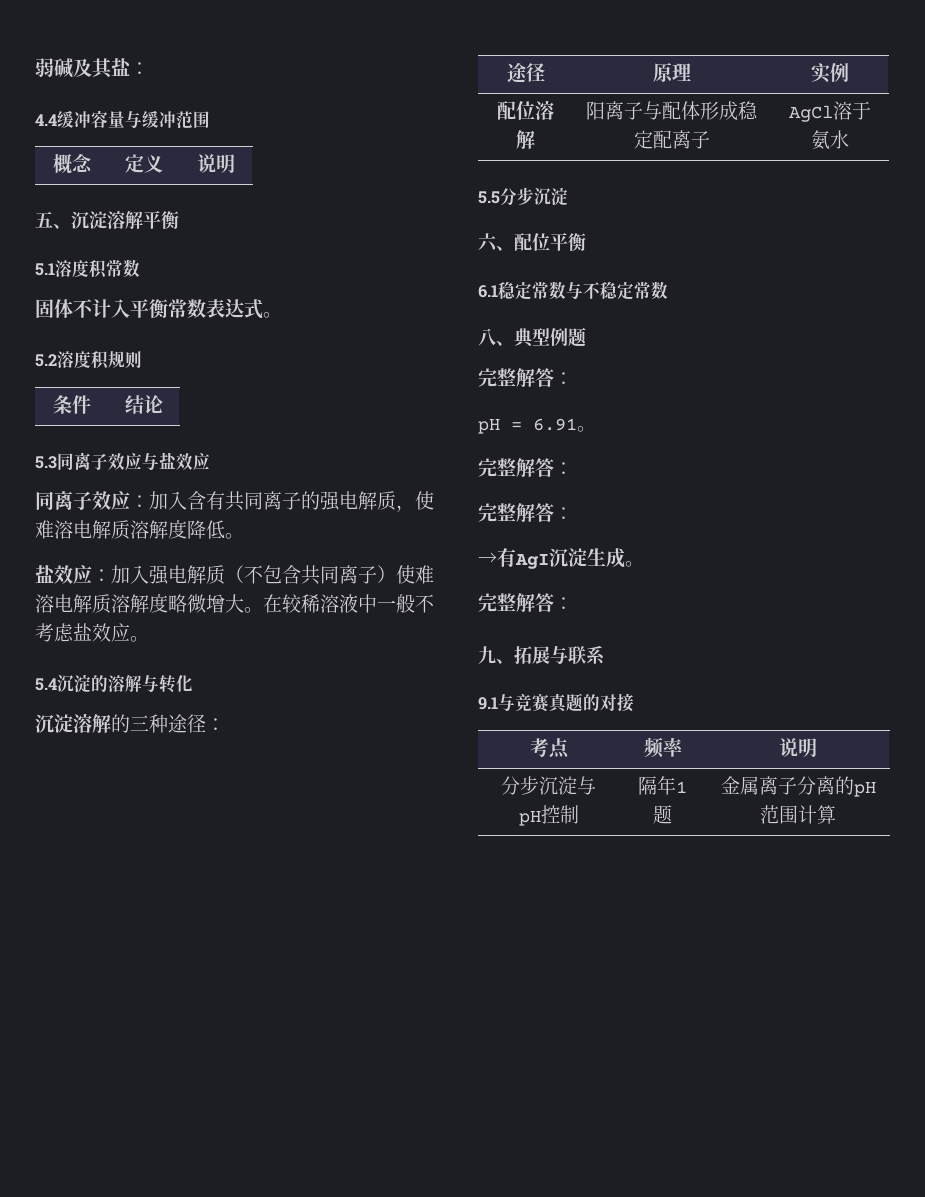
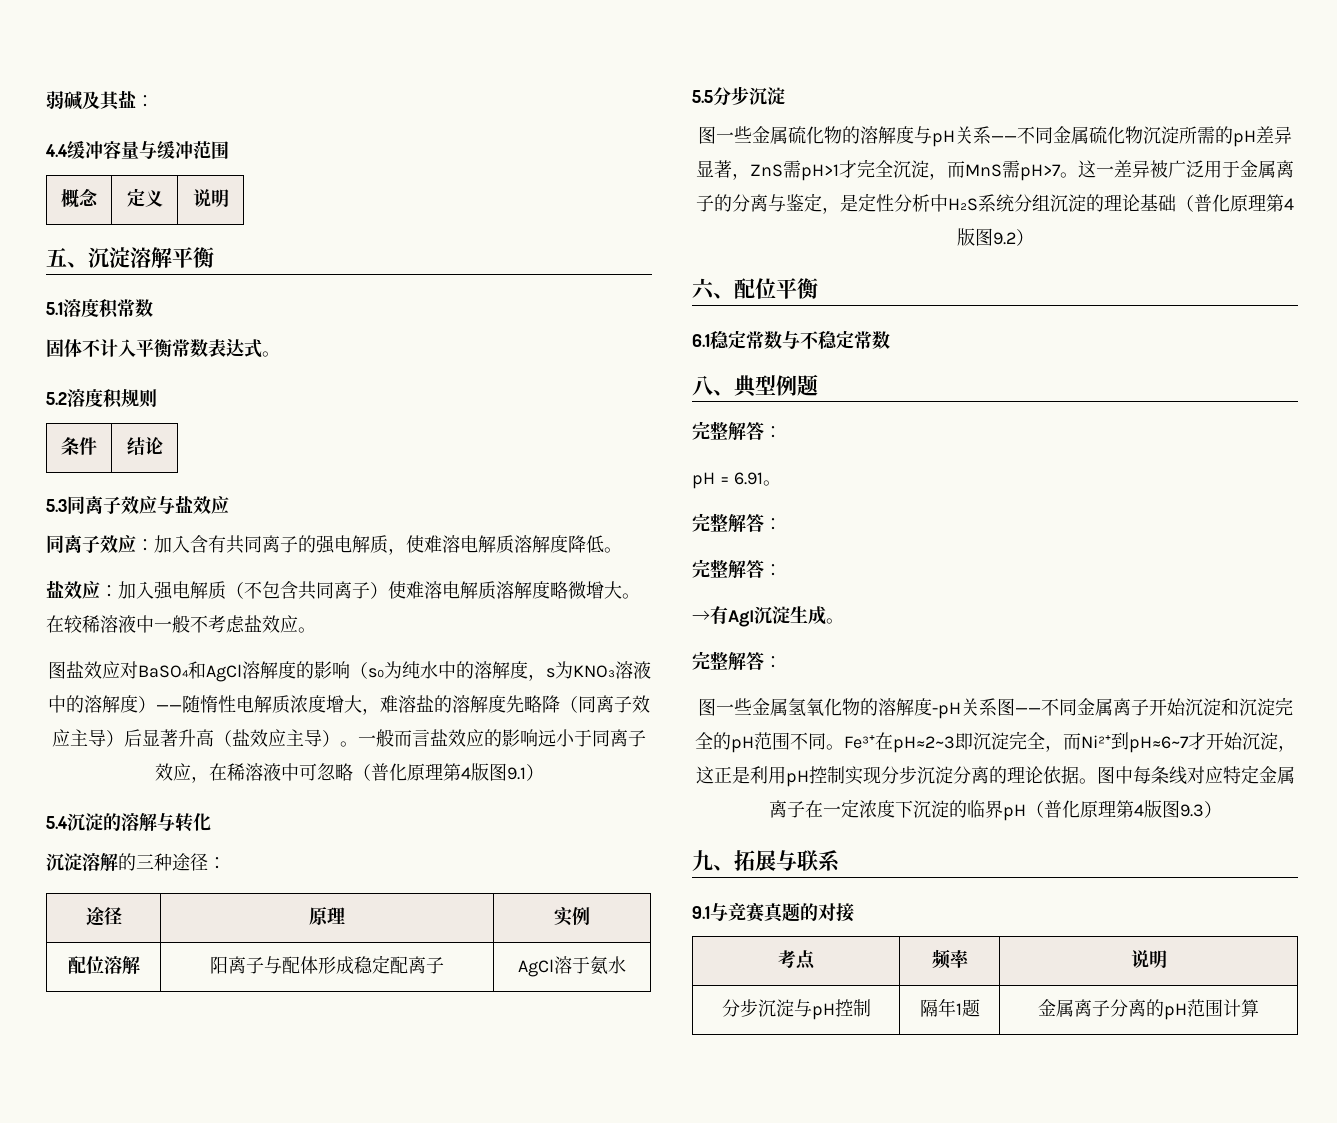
(149, 639) none -> [47,661,651,682] [48,695,650,715] [52,729,646,747] [154,763,544,783] // 图盐效应对BaSO₄和AgCl溶解度的影响（s₀为纯水中的溶解度，s为KNO₃溶液中的溶解度）——随惰性电解质浓度增大，难溶盐的溶解度先略降（同离子效应主导）后显著升高（盐效应主导）。一般而言盐效应的影响远小于同离子效应，在稀溶液中可忽略（普化原理第4版图9.1）
(568, 197) none -> [698,126,1292,147] [696,159,1294,181] [696,193,1294,214] [956,228,1034,246] // 图一些金属硫化物的溶解度与pH关系——不同金属硫化物沉淀所需的pH差异显著，ZnS需pH>1才完全沉淀，而MnS需pH>7。这一差异被广泛用于金属离子的分离与鉴定，是定性分析中H₂S系统分组沉淀的理论基础（普化原理第4版图9.2）
(573, 603) none -> [697,697,1293,719] [694,731,1296,753] [695,765,1295,787] [768,799,1222,821] // 图一些金属氢氧化物的溶解度-pH关系图——不同金属离子开始沉淀和沉淀完全的pH范围不同。Fe³⁺在pH≈2~3即沉淀完全，而Ni²⁺到pH≈6~7才开始沉淀，这正是利用pH控制实现分步沉淀分离的理论依据。图中每条线对应特定金属离子在一定浓度下沉淀的临界pH（普化原理第4版图9.3）

